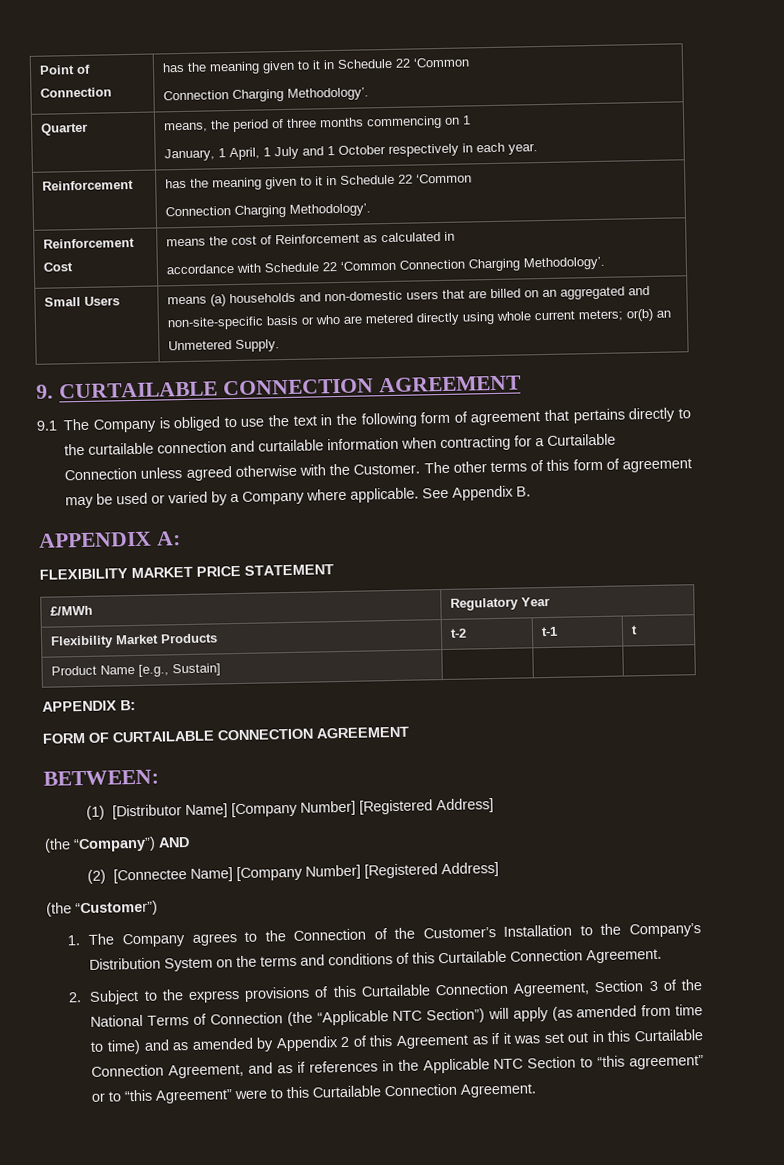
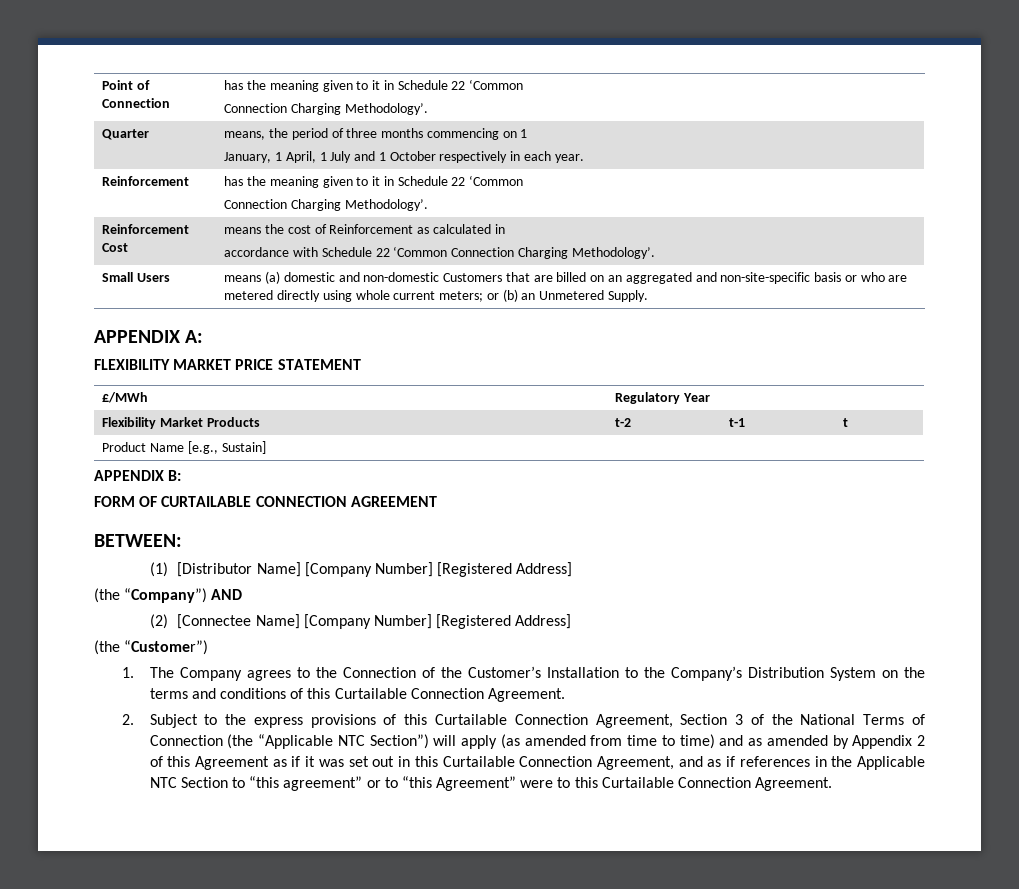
[228,292,296,304] households -> [283,272,335,282] domestic
[405,291,439,300] users -> [443,273,503,282] Customers
[625,308,653,322] or(b) -> [486,289,518,302] or (b)
[36,375,522,399] [36,407,691,433] [64,433,617,456] [64,458,692,481] [65,485,532,509] // 9. CURTAILABLE CONNECTION AGREEMENT // 9.1 The Company is obliged to use the text in the following form of agreement that pertains directly to the curtailable connection and curtailable information when contracting for a Curtailable Connection unless agreed otherwise with the Customer. The other terms of this form of agreement may be used or varied by a Company where applicable. See Appendix B. -> (649, 296) none

